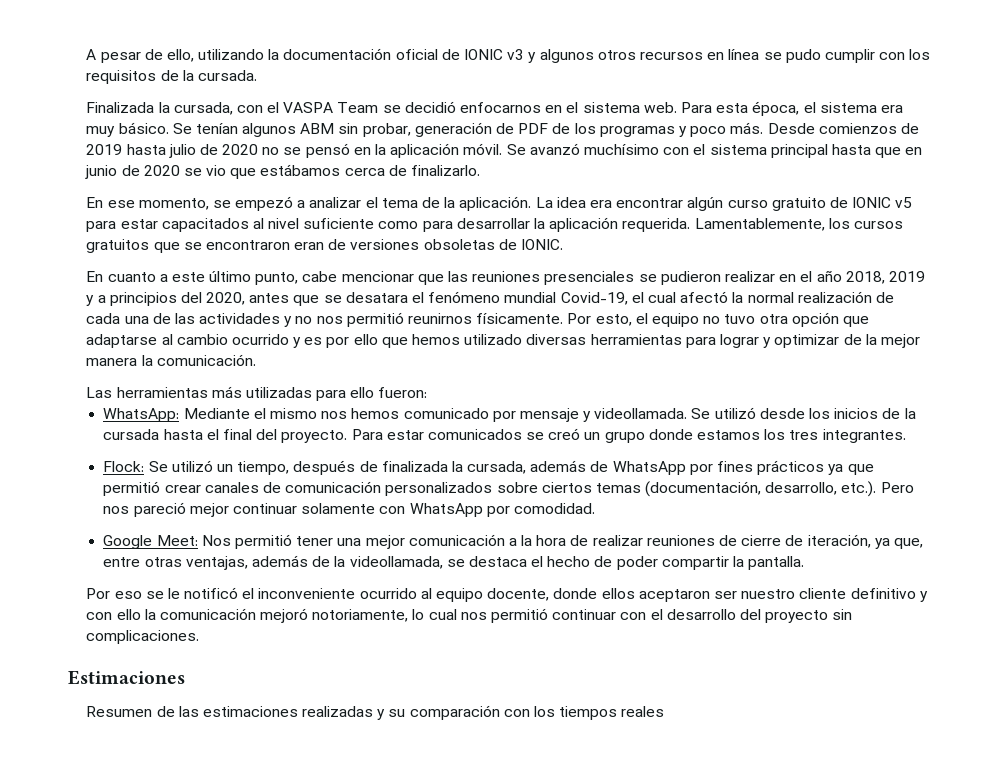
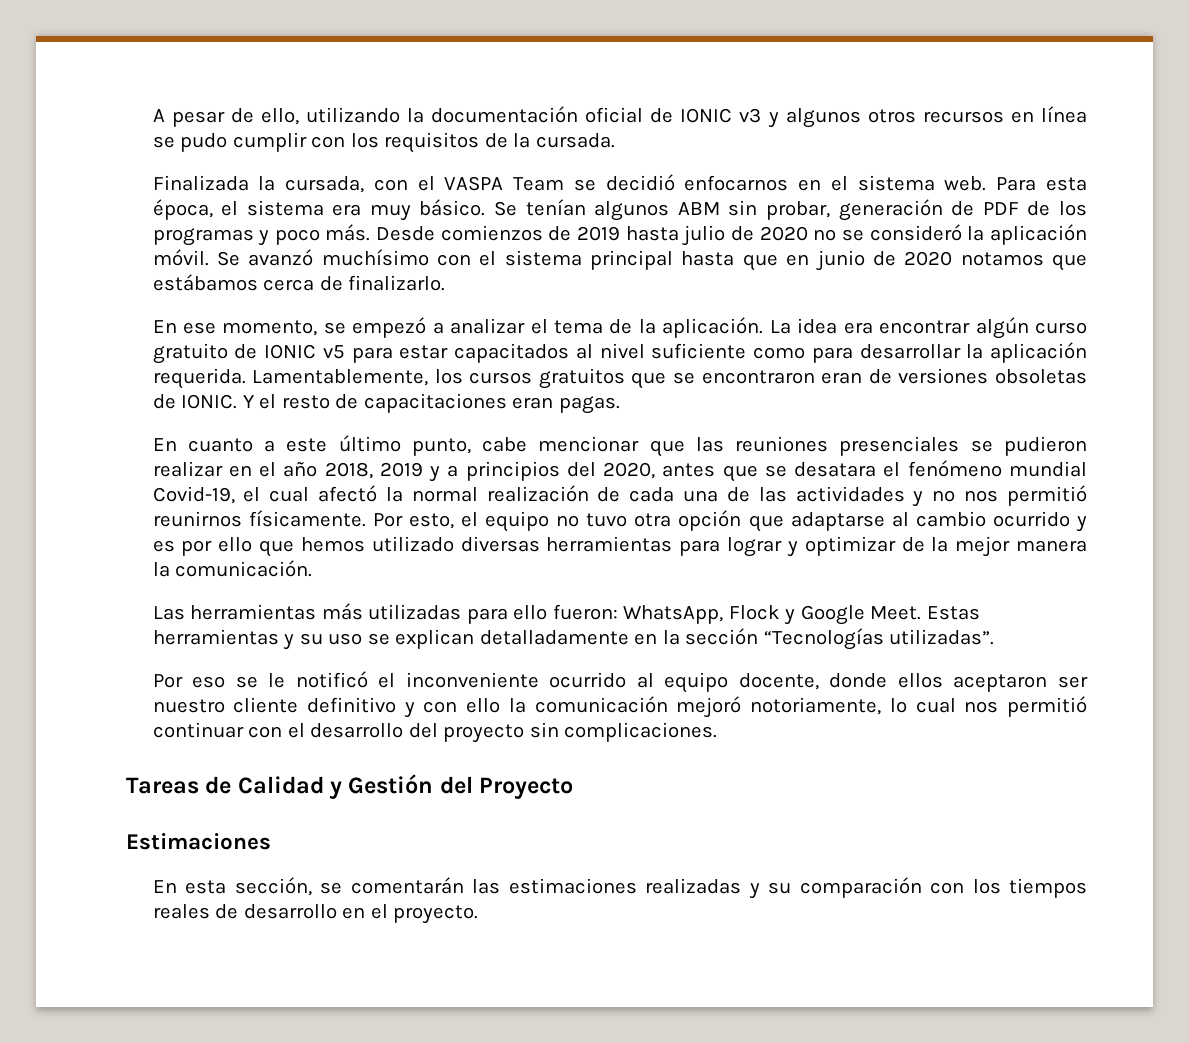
[305,143,371,158] pensó en -> [869,224,962,241] consideró
[183,165,227,176] se vio -> [960,252,1044,266] notamos
(564, 244) none -> [242,393,620,414] Y el resto de capacitaciones eran pagas.
[103,407,916,422] [103,428,906,443] [103,460,874,475] [103,481,914,497] [103,502,595,517] [103,534,923,549] [103,555,805,570] // WhatsApp: Mediante el mismo nos hemos comunicado por mensaje y videollamada. Se utilizó desde los inicios de la cursada hasta el final del proyecto. Para estar comunicados se creó un grupo donde estamos los tres integrantes. // Flock: Se utilizó un tiempo, después de finalizada la cursada, además de WhatsApp por fines prácticos ya que permitió crear canales de comunicación personalizados sobre ciertos temas (documentación, desarrollo, etc.). Pero nos pareció mejor continuar solamente con WhatsApp por comodidad. // Google Meet: Nos permitió tener una mejor comunicación a la hora de realizar reuniones de cierre de iteración, ya que, entre otras ventajas, además de la videollamada, se destaca el hecho de poder compartir la pantalla. -> [623,605,980,625] [152,628,995,650] WhatsApp, Flock y Google Meet. Estas herramientas y su uso se explican detalladamente en la sección “Tecnologías utilizadas”.
[68,670,185,685] [86,706,175,717] Estimaciones // Resumen de -> [126,774,574,799] [126,833,271,850] [152,877,464,896] Tareas de Calidad y Gestión del Proyecto // Estimaciones // En esta sección, se comentarán
(665, 711) none -> [215,904,479,924] de desarrollo en el proyecto.

